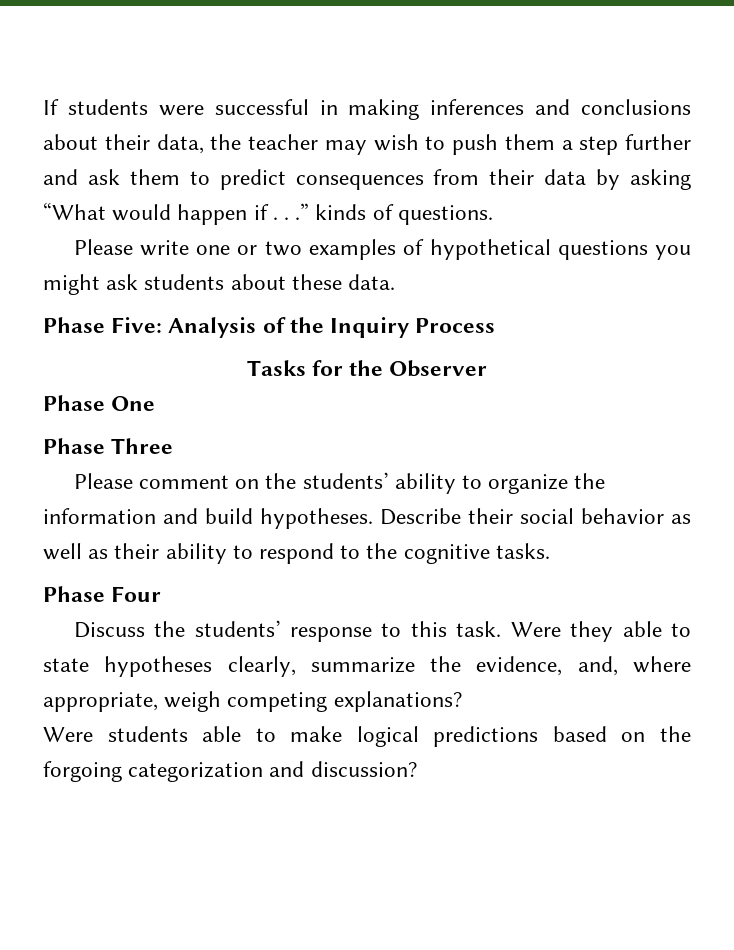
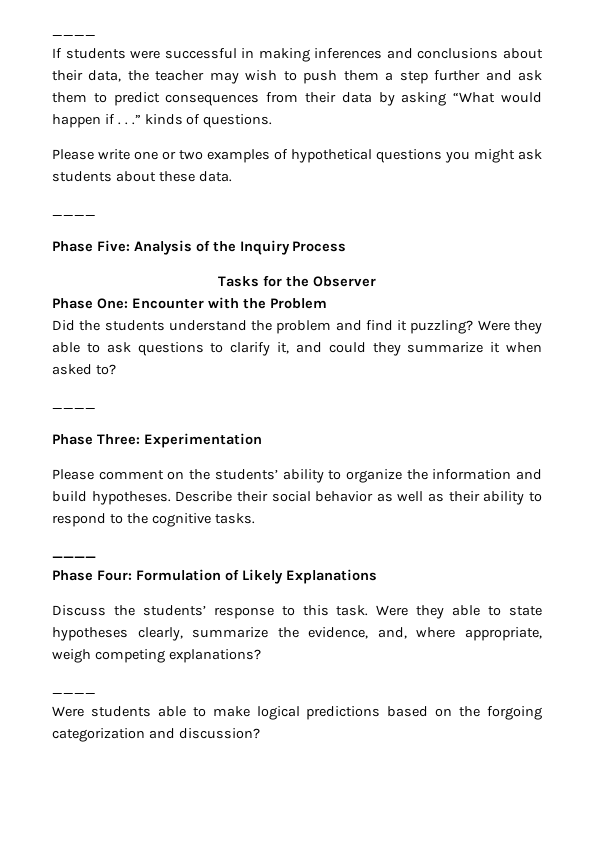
(43, 107) none -> [52,35,96,36] ____ //
(396, 282) none -> [52,215,96,216] // ____
[111,396,156,411] [43,438,174,454] One // Phase Three -> [96,297,327,309] [52,320,542,334] [52,342,542,356] [52,364,116,375] [52,408,96,409] [52,433,262,448] One: Encounter with the Problem // Did the students understand the problem and find it puzzling? Were they able to ask questions to clarify it, and could they summarize it when asked to? // ____ // Phase Three: Experimentation
[43,586,162,602] // Phase Four -> [52,556,96,558] [52,569,377,584] // ____ // Phase Four: Formulation of Likely Explanations
(462, 701) none -> [52,693,96,694] // ____

